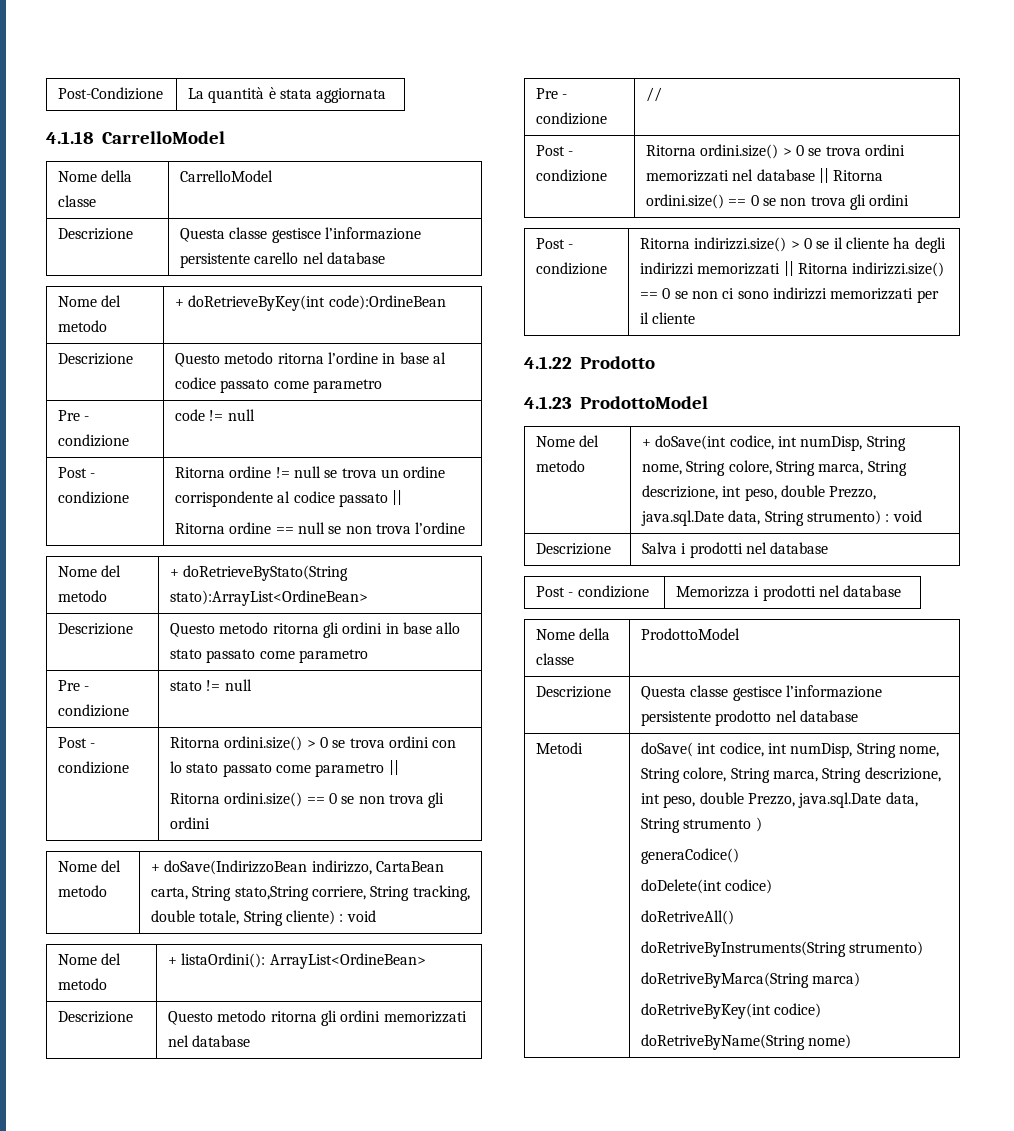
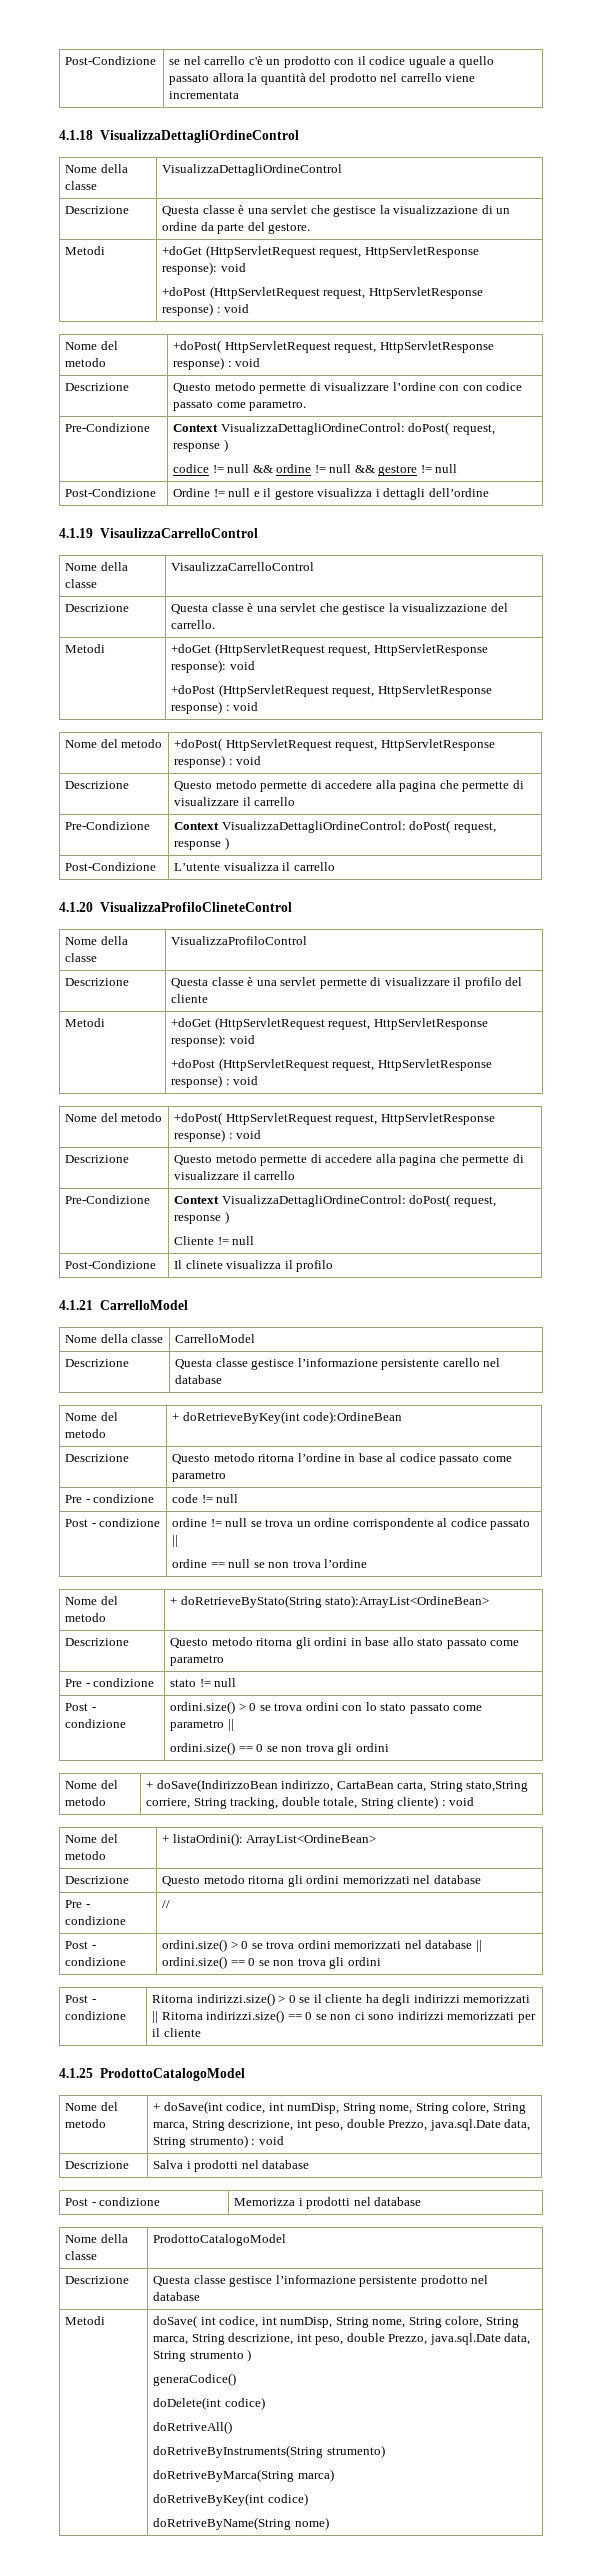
[58,87,164,100] [188,87,387,103] [46,131,94,144] Post-Condizione | La quantità è stata aggiornata // 4.1.18 -> [65,56,157,65] [169,56,494,68] [169,73,476,85] [169,91,240,99] [59,130,299,143] [65,164,128,173] [65,181,98,190] [162,164,343,176] [65,206,130,214] [162,205,511,217] [162,222,311,234] [65,246,106,255] [162,245,479,258] [162,262,246,275] [162,286,483,299] [162,303,250,316] [65,341,118,350] [65,358,107,367] [173,340,494,353] [173,357,261,370] [65,383,130,391] [173,382,523,394] [173,400,307,411] [65,423,151,432] [173,422,495,435] [173,439,228,452] [173,464,458,476] [65,488,157,497] [173,488,489,500] [59,528,258,538] [65,562,128,571] [65,579,98,588] [171,562,315,571] [65,604,130,612] [171,603,508,615] [171,620,216,629] [65,644,106,653] [171,643,488,656] [171,660,255,673] [171,684,492,697] [171,701,259,714] [65,739,163,748] [174,738,495,751] [174,755,262,768] [65,781,130,789] [174,780,524,792] [174,797,296,806] [65,821,151,830] [174,820,496,833] [174,837,229,850] [65,862,157,871] [174,862,335,871] [59,902,292,912] [65,936,128,945] [65,953,98,962] [171,936,308,945] [65,978,130,986] [171,977,523,989] [171,994,209,1003] [65,1018,106,1027] [171,1017,488,1030] [171,1034,255,1047] [171,1058,492,1071] [171,1075,259,1088] [65,1113,163,1122] [174,1112,495,1125] [174,1129,262,1142] [65,1155,130,1163] [174,1154,524,1166] [174,1171,296,1180] [65,1195,151,1204] [174,1194,496,1207] [174,1211,229,1224] [174,1236,255,1245] [65,1260,157,1269] [174,1260,334,1272] [59,1300,93,1310] Post-Condizione | se nel carrello c'è un prodotto con il codice uguale a quello passato allora la quantità del prodotto nel carrello viene incrementata // 4.1.18 VisualizzaDettagliOrdineControl // Nome della classe | VisualizzaDettagliOrdineControl // Descrizione | Questa classe è una servlet che gestisce la visualizzazione di un ordine da parte del gestore. // Metodi | +doGet (HttpServletRequest request, HttpServletResponse response): void // +doPost (HttpServletRequest request, HttpServletResponse response) : void // Nome del metodo | +doPost( HttpServletRequest request, HttpServletResponse response) : void // Descrizione | Questo metodo permette di visualizzare l’ordine con con codice passato come parametro. // Pre-Condizione | Context VisualizzaDettagliOrdineControl: doPost( request, response ) // codice != null && ordine != null && gestore != null // Post-Condizione | Ordine != null e il gestore visualizza i dettagli dell’ordine // 4.1.19 VisaulizzaCarrelloControl // Nome della classe | VisaulizzaCarrelloControl // Descrizione | Questa classe è una servlet che gestisce la visualizzazione del carrello. // Metodi | +doGet (HttpServletRequest request, HttpServletResponse response): void // +doPost (HttpServletRequest request, HttpServletResponse response) : void // Nome del metodo | +doPost( HttpServletRequest request, HttpServletResponse response) : void // Descrizione | Questo metodo permette di accedere alla pagina che permette di visualizzare il carrello // Pre-Condizione | Context VisualizzaDettagliOrdineControl: doPost( request, response ) // Post-Condizione | L’utente visualizza il carrello // 4.1.20 VisualizzaProfiloClineteControl // Nome della classe | VisualizzaProfiloControl // Descrizione | Questa classe è una servlet permette di visualizzare il profilo del cliente // Metodi | +doGet (HttpServletRequest request, HttpServletResponse response): void // +doPost (HttpServletRequest request, HttpServletResponse response) : void // Nome del metodo | +doPost( HttpServletRequest request, HttpServletResponse response) : void // Descrizione | Questo metodo permette di accedere alla pagina che permette di visualizzare il carrello // Pre-Condizione | Context VisualizzaDettagliOrdineControl: doPost( request, response ) // Cliente != null // Post-Condizione | Il clinete visualizza il profilo // 4.1.21
[175,467,226,478] Ritorna -> (161, 1522) none
[175,523,226,534] Ritorna -> (179, 1541) none
[170,737,221,748] Ritorna -> (127, 1723) none
[170,793,221,804] Ritorna -> (234, 1725) none
[646,145,697,156] Ritorna -> (127, 1961) none
[833,170,884,181] Ritorna -> (482, 1946) none
[524,356,655,369] [524,396,708,409] 4.1.22 Prodotto // 4.1.23 ProdottoModel -> [59,2068,245,2081] 4.1.25 ProdottoCatalogoModel
[641,628,741,640] ProdottoModel -> [153,2234,287,2246] ProdottoCatalogoModel

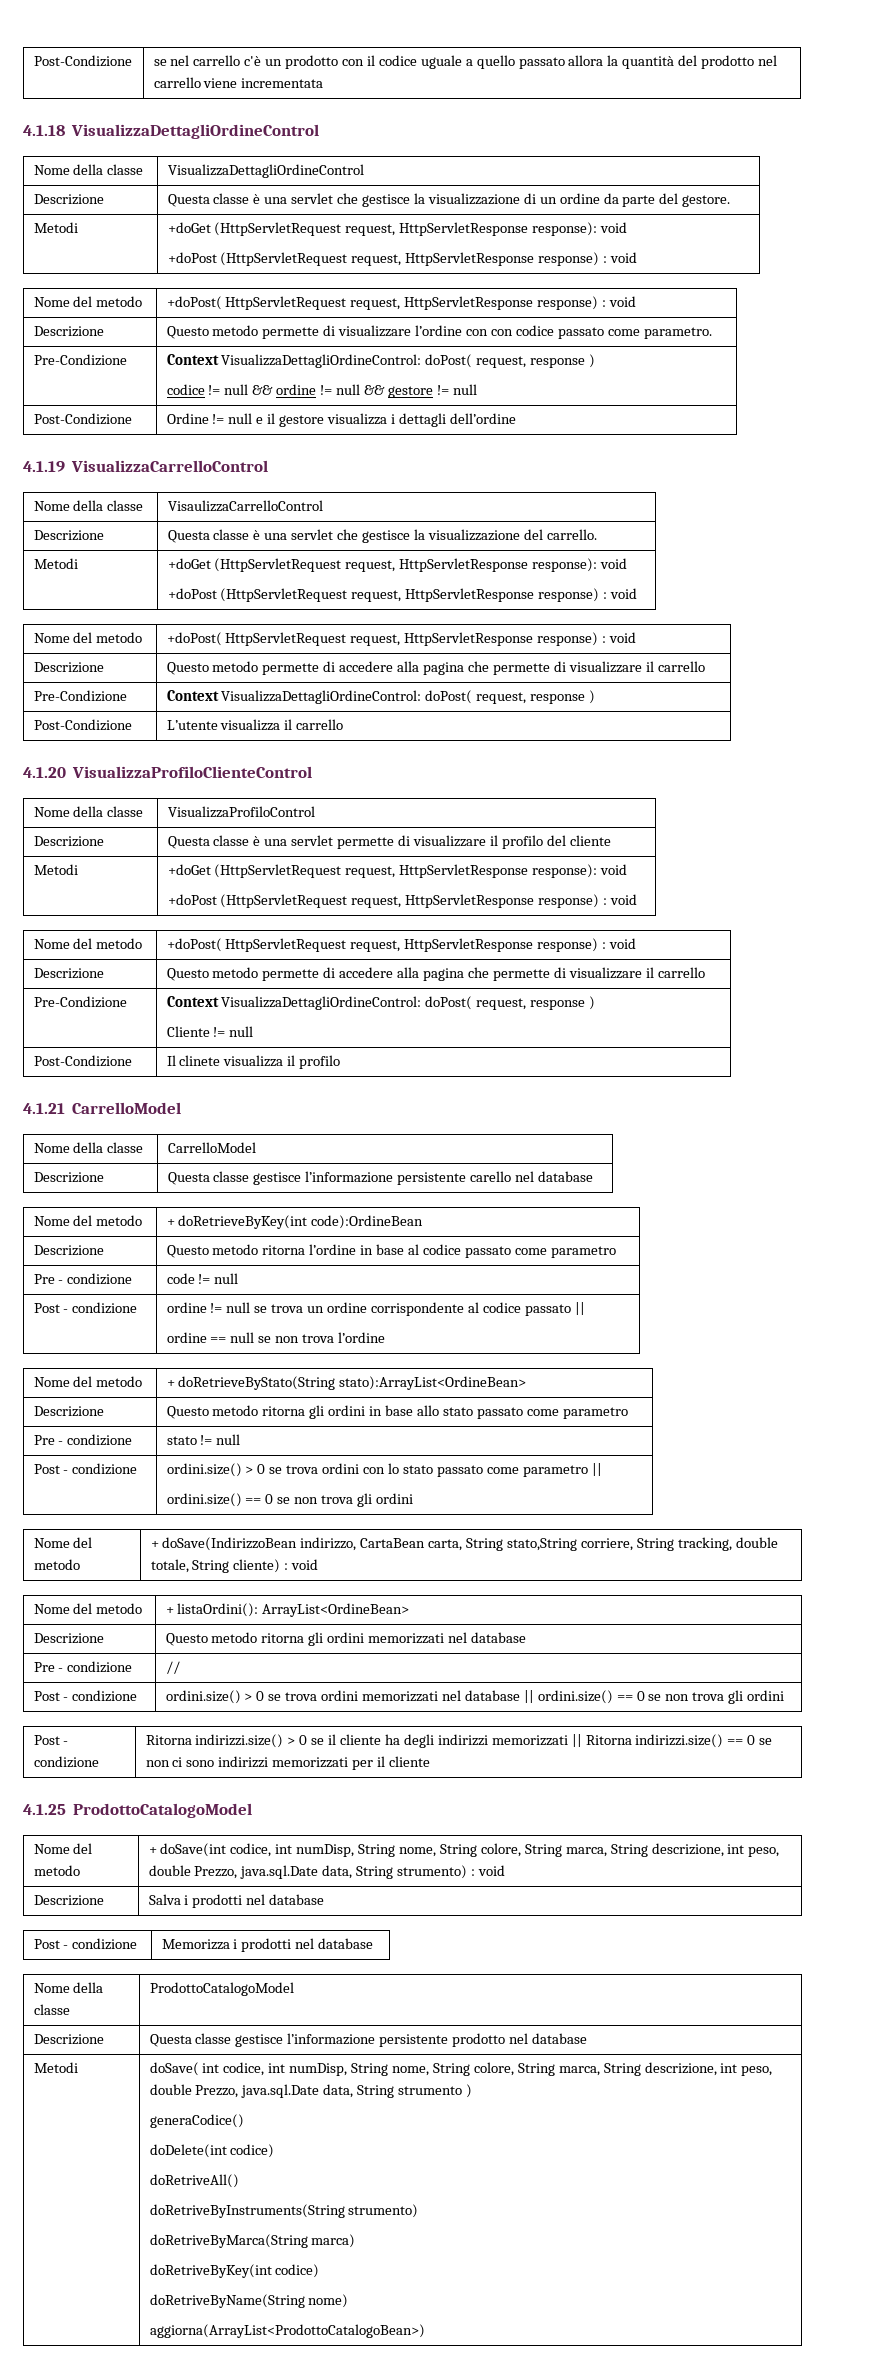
[99,528,258,538] VisaulizzaCarrelloControl -> [71,460,269,472] VisualizzaCarrelloControl
[99,902,292,912] VisualizzaProfiloClineteControl -> [72,766,313,778] VisualizzaProfiloClienteControl
(329, 2523) none -> [149,2324,425,2338] // aggiorna(ArrayList<ProdottoCatalogoBean>)

